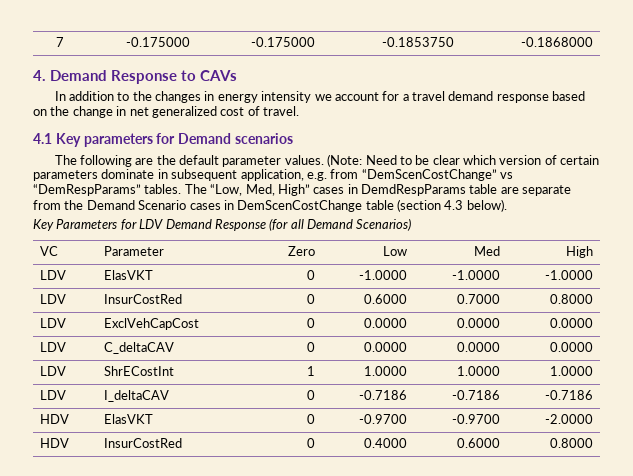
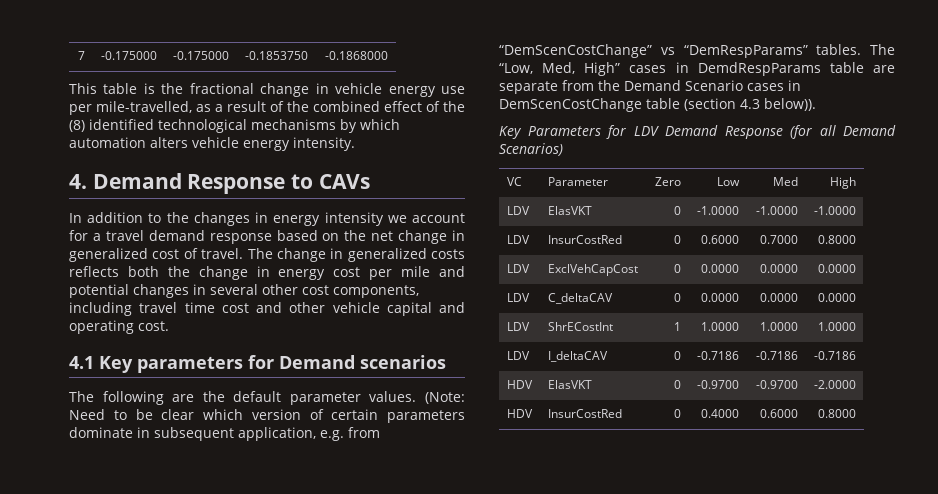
(593, 42) none -> [69,83,466,97] [69,101,465,115] [69,119,400,133] [69,137,355,151] // This table is the fractional change in vehicle energy use per mile-travelled, as a result of the combined effect of the (8) identified technological mechanisms by which automation alters vehicle energy intensity.
[72,106,149,118] change in net -> [371,230,465,244] net change in
(299, 111) none -> [247,248,465,262] [69,266,466,280] [69,284,419,298] [69,302,465,316] [69,320,169,334] The change in generalized costs reflects both the change in energy cost per mile and potential changes in several other cost components, including travel time cost and other vehicle capital and operating cost.
[466,199,507,212] below). -> [764,98,816,111] below)).

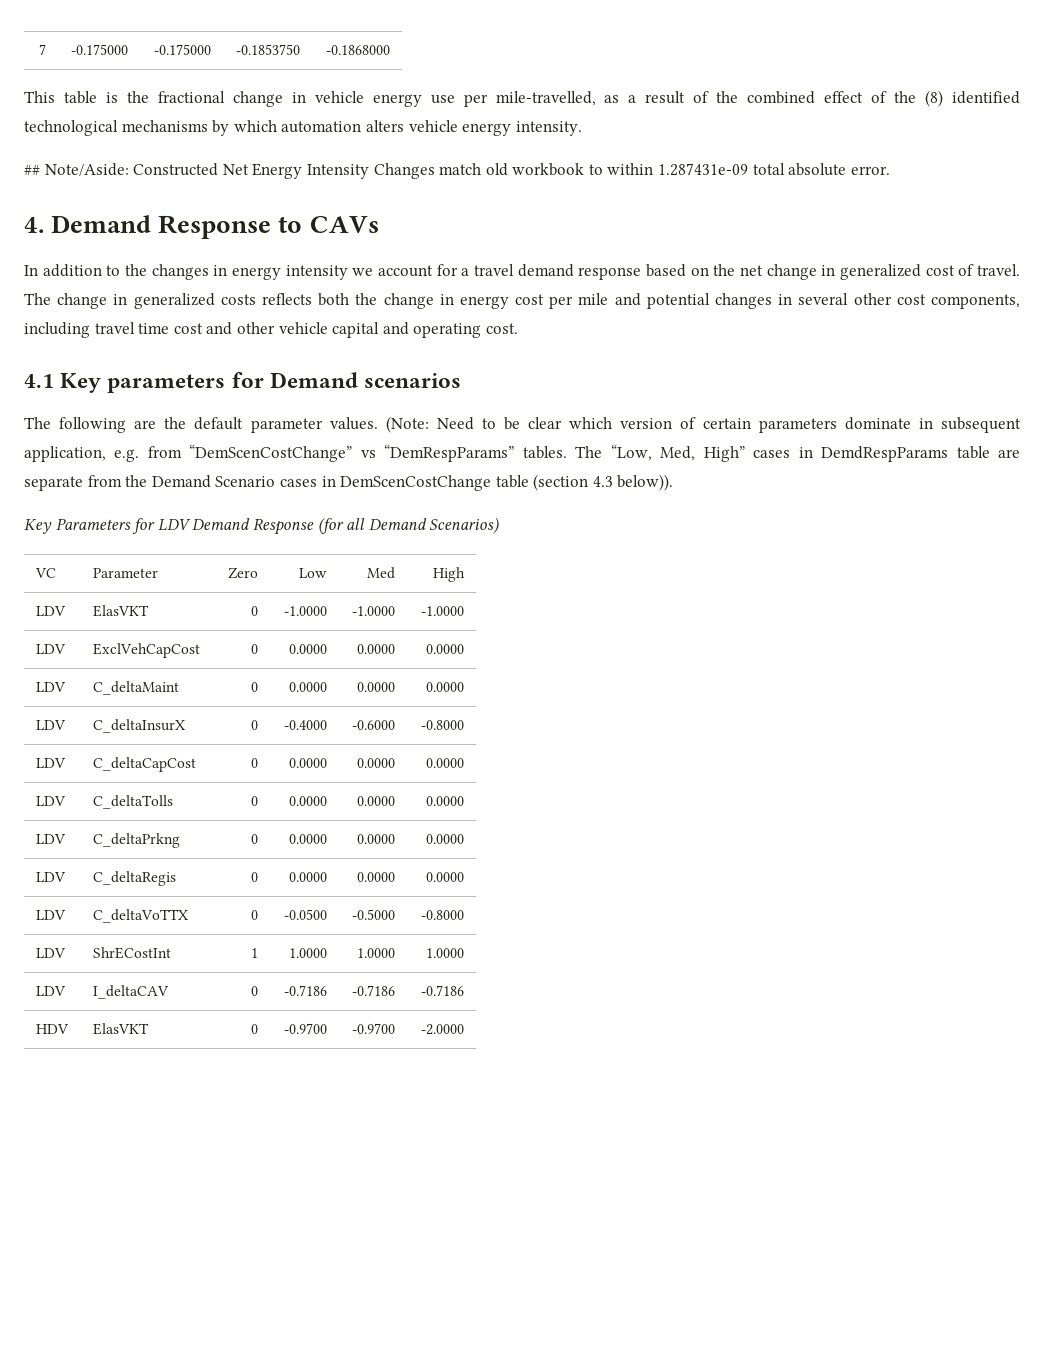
(355, 144) none -> [24,163,890,179] // ## Note/Aside: Constructed Net Energy Intensity Changes match old workbook to within 1.287431e-09 total absolute error.
[506,235,530,244] [547,235,622,244] [674,235,682,244] [701,235,740,244] [760,235,799,244] [818,235,857,244] // LDV | InsurCostRed | 0 | 0.6000 | 0.7000 | 0.8000 -> (464, 611) none
[547,293,613,304] [674,293,682,302] [701,293,740,302] [760,293,799,302] [818,293,857,302] C_deltaCAV | 0 | 0.0000 | 0.0000 | 0.0000 -> [93,681,180,695] [250,682,258,692] [288,682,327,692] [356,682,395,692] [425,682,464,692] [36,720,67,730] [93,719,186,733] [250,720,258,730] [283,720,327,730] [351,720,395,730] [420,720,464,730] [36,758,67,768] [93,757,197,772] [250,758,258,768] [288,758,327,768] [356,758,395,768] [425,758,464,768] [36,796,67,806] [93,795,174,809] [250,796,258,806] [288,796,327,806] [356,796,395,806] [425,796,464,806] [36,834,67,844] [93,833,181,848] [250,834,258,844] [288,834,327,844] [356,834,395,844] [425,834,464,844] [36,872,67,882] [93,871,177,886] [250,872,258,882] [288,872,327,882] [356,872,395,882] [425,872,464,882] [36,910,67,920] [93,909,189,923] [250,910,258,920] [283,909,327,920] [351,909,395,920] [420,910,464,920] C_deltaMaint | 0 | 0.0000 | 0.0000 | 0.0000 // LDV | C_deltaInsurX | 0 | -0.4000 | -0.6000 | -0.8000 // LDV | C_deltaCapCost | 0 | 0.0000 | 0.0000 | 0.0000 // LDV | C_deltaTolls | 0 | 0.0000 | 0.0000 | 0.0000 // LDV | C_deltaPrkng | 0 | 0.0000 | 0.0000 | 0.0000 // LDV | C_deltaRegis | 0 | 0.0000 | 0.0000 | 0.0000 // LDV | C_deltaVoTTX | 0 | -0.0500 | -0.5000 | -0.8000
[506,409,533,418] [547,409,622,418] [674,409,682,418] [701,409,740,418] [760,409,799,418] [818,409,857,418] // HDV | InsurCostRed | 0 | 0.4000 | 0.6000 | 0.8000 -> (464, 1029) none

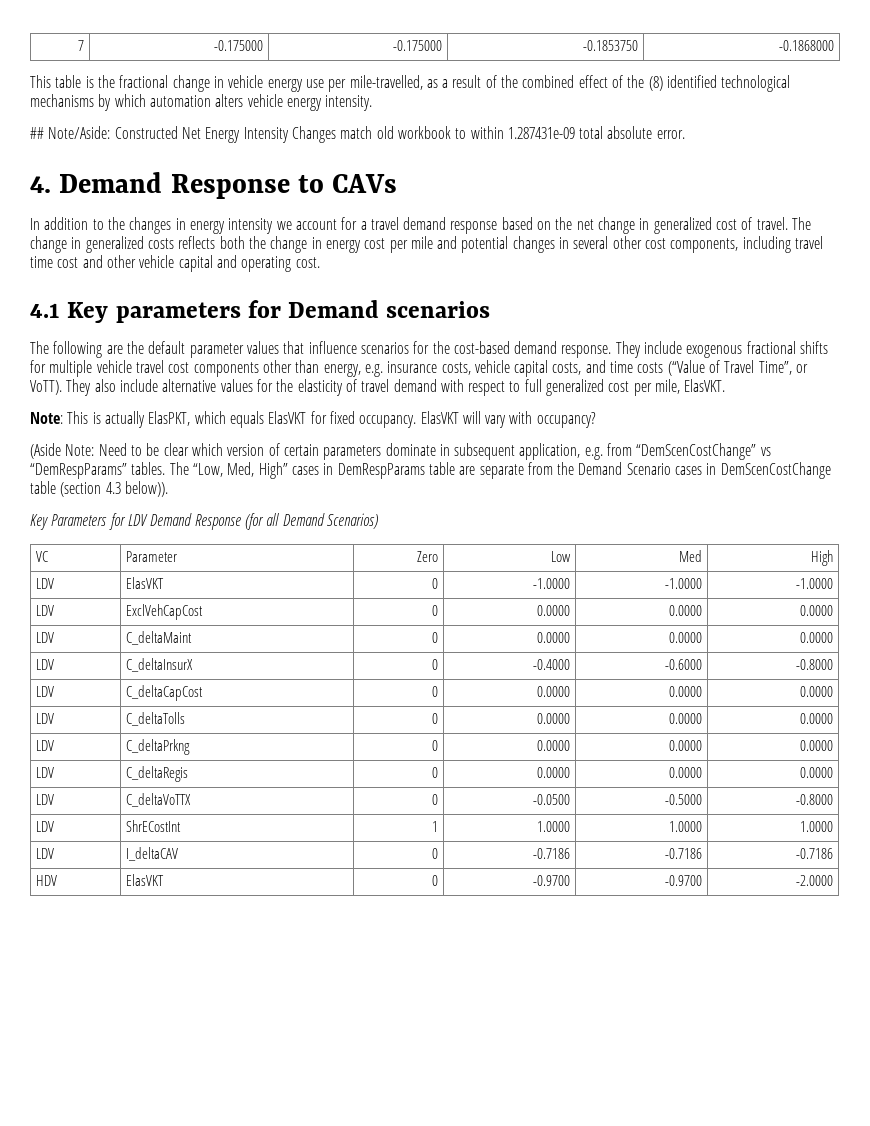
[329,416,429,433] values. (Note: -> [246,341,829,358] [30,360,809,377] [30,379,726,396] [30,411,596,428] [30,443,95,459] values that influence scenarios for the cost-based demand response. They include exogenous fractional shifts for multiple vehicle travel cost components other than energy, e.g. insurance costs, vehicle capital costs, and time costs (“Value of Travel Time”, or VoTT). They also include alternative values for the elasticity of travel demand with respect to full generalized cost per mile, ElasVKT. // Note: This is actually ElasPKT, which equals ElasVKT for fixed occupancy. ElasVKT will vary with occupancy? // (Aside Note:
[821,446,949,462] DemdRespParams -> [337,463,425,479] DemRespParams

